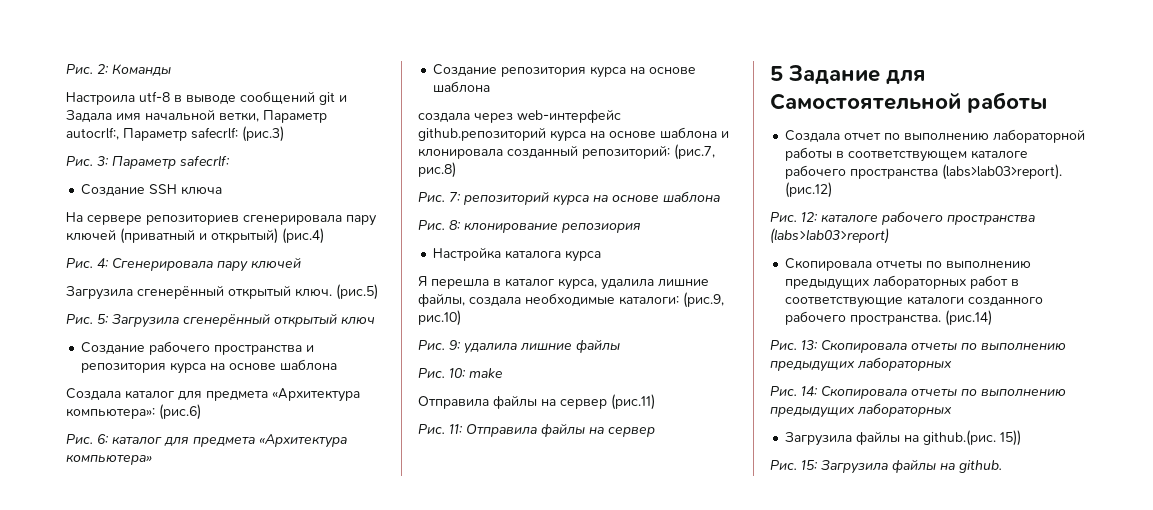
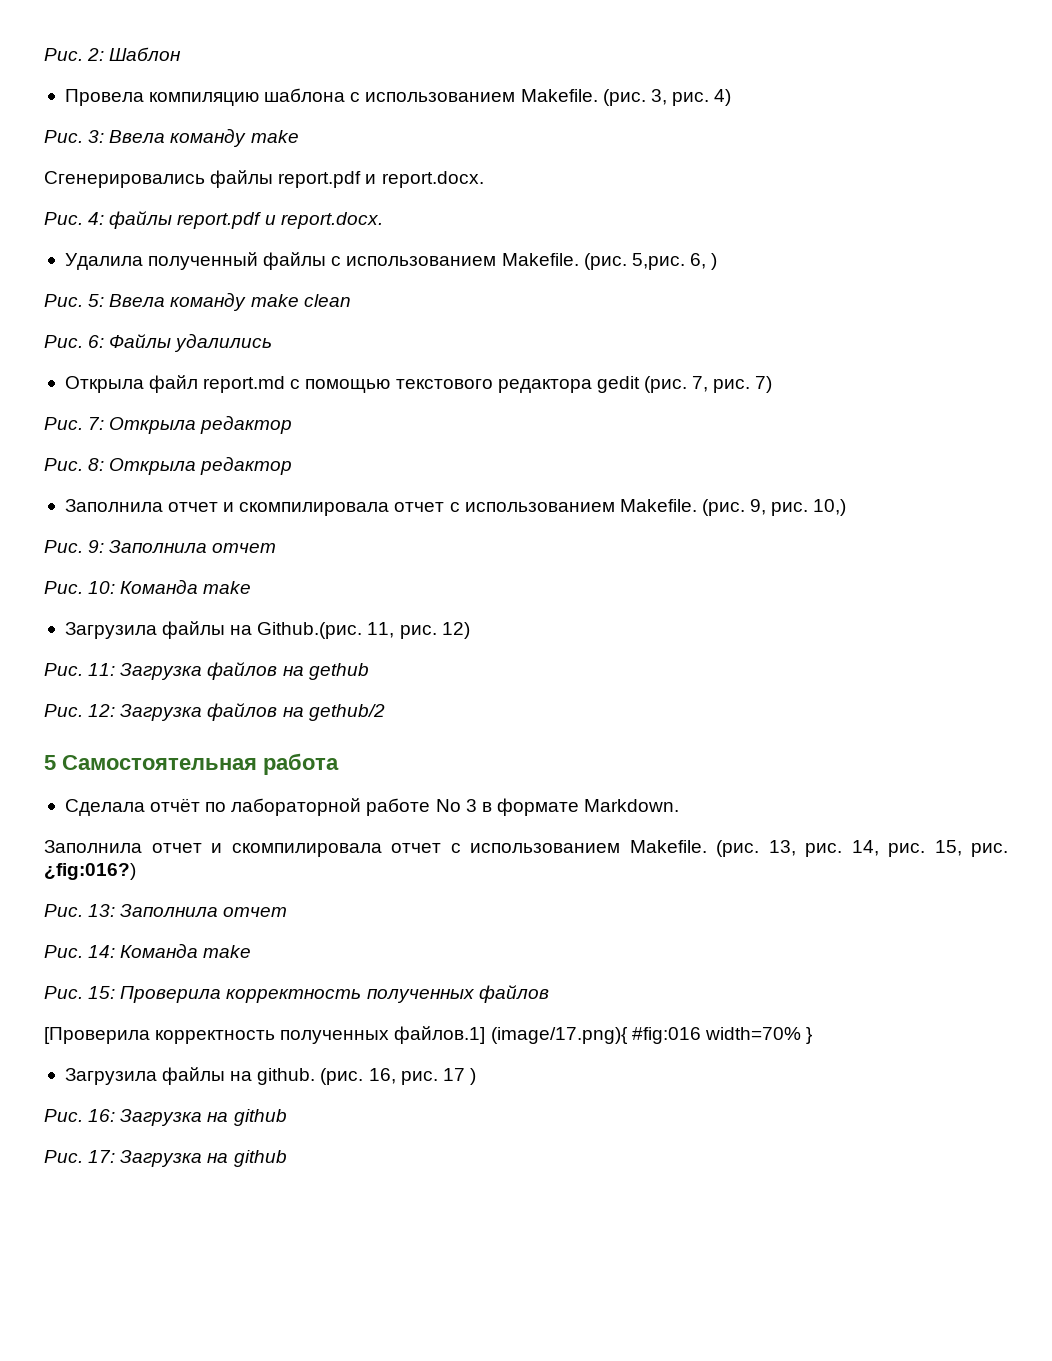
[112,64,171,76] [66,91,347,105] [66,109,327,123] [66,126,284,142] [66,155,230,169] [81,184,223,196] [66,212,377,226] [66,228,324,244] [66,257,301,272] [66,284,378,300] [66,313,375,328] [81,341,315,355] [81,359,338,374] [66,388,360,402] [66,404,201,420] [66,434,347,448] [66,454,152,465] [433,64,697,78] [433,81,491,93] [418,109,621,123] [418,127,729,142] [418,144,715,160] [418,162,456,178] [418,191,720,206] [418,220,641,233] [433,247,602,262] [418,276,709,290] [418,292,724,308] [418,310,461,326] Команды // Настроила utf-8 в выводе сообщений git и Задала имя начальной ветки, Параметр autocrlf:, Параметр safecrlf: (рис.3) // Рис. 3: Параметр safecrlf: // Создание SSH ключа // На сервере репозиториев сгенерировала пару ключей (приватный и открытый) (рис.4) // Рис. 4: Сгенерировала пару ключей // Загрузила сгенерённый открытый ключ. (рис.5) // Рис. 5: Загрузила сгенерённый открытый ключ // Создание рабочего пространства и репозитория курса на основе шаблона // Создала каталог для предмета «Архитектура компьютера»: (рис.6) // Рис. 6: каталог для предмета «Архитектура компьютера» // Создание репозитория курса на основе шаблона // создала через web-интерфейс github.репозиторий курса на основе шаблона и клонировала созданный репозиторий: (рис.7, рис.8) // Рис. 7: репозиторий курса на основе шаблона // Рис. 8: клонирование репозиория // Настройка каталога курса // Я перешла в каталог курса, удалила лишние файлы, создала необходимые каталоги: (рис.9, рис.10) -> [109,47,182,61] [64,88,732,106] [44,128,299,147] [44,170,484,188] [44,211,383,229] [64,252,718,270] [44,292,351,311] [44,333,273,352] [64,375,773,393] [44,415,293,434] [44,456,293,475] [64,499,847,516] Шаблон // Провела компиляцию шаблона с использованием Makefile. (рис. 3, рис. 4) // Рис. 3: Ввела команду make // Сгенерировались файлы report.pdf и report.docx. // Рис. 4: файлы report.pdf и report.docx. // Удалила полученный файлы с использованием Makefile. (рис. 5,рис. 6, ) // Рис. 5: Ввела команду make clean // Рис. 6: Файлы удалились // Открыла файл report.md c помощью текстового редактора gedit (рис. 7, рис. 7) // Рис. 7: Открыла редактор // Рис. 8: Открыла редактор // Заполнила отчет и скомпилировала отчет с использованием Makefile. (рис. 9, рис. 10,)
[464,339,620,354] удалила лишние файлы -> [109,540,277,553] Заполнила отчет
[469,368,503,378] [418,394,655,410] [418,423,655,437] [770,65,926,85] [770,92,1047,113] [785,129,1086,143] [785,147,1029,162] [785,164,1063,180] [785,182,833,198] [770,211,1035,225] [770,228,889,244] [785,258,1032,271] [785,275,1020,290] [785,296,1044,308] [785,310,993,326] [770,340,1066,353] [770,357,952,372] [770,386,1066,399] [770,403,952,418] [785,430,1022,446] [770,459,1002,474] make // Отправила файлы на сервер (рис.11) // Рис. 11: Отправила файлы на сервер // 5 Задание для Самостоятельной работы // Создала отчет по выполнению лабораторной работы в соответствующем каталоге рабочего пространства (labs>lab03>report). (рис.12) // Рис. 12: каталоге рабочего пространства (labs>lab03>report) // Скопировала отчеты по выполнению предыдущих лабораторных работ в соответствующие каталоги созданного рабочего пространства. (рис.14) // Рис. 13: Скопировала отчеты по выполнению предыдущих лабораторных // Рис. 14: Скопировала отчеты по выполнению предыдущих лабораторных // Загрузила файлы на github.(рис. 15)) // Рис. 15: Загрузила файлы на github. -> [120,579,252,594] [64,621,470,639] [44,662,369,680] [44,703,385,721] [44,753,339,775] [64,798,680,816] [44,840,1008,857] [44,863,136,880] [44,904,288,917] [44,943,252,958] [44,985,549,1003] [44,1026,812,1044] [64,1067,476,1085] [44,1109,287,1126] [44,1150,287,1167] Команда make // Загрузила файлы на Github.(рис. 11, рис. 12) // Рис. 11: Загрузка файлов на gethub // Рис. 12: Загрузка файлов на gethub/2 // 5 Самостоятельная работа // Сделала отчёт по лабораторной работе No 3 в формате Markdown. // Заполнила отчет и скомпилировала отчет с использованием Makefile. (рис. 13, рис. 14, рис. 15, рис. ¿fig:016?) // Рис. 13: Заполнила отчет // Рис. 14: Команда make // Рис. 15: Проверила корректность полученных файлов // [Проверила корректность полученных файлов.1] (image/17.png){ #fig:016 width=70% } // Загрузила файлы на github. (рис. 16, рис. 17 ) // Рис. 16: Загрузка на github // Рис. 17: Загрузка на github

